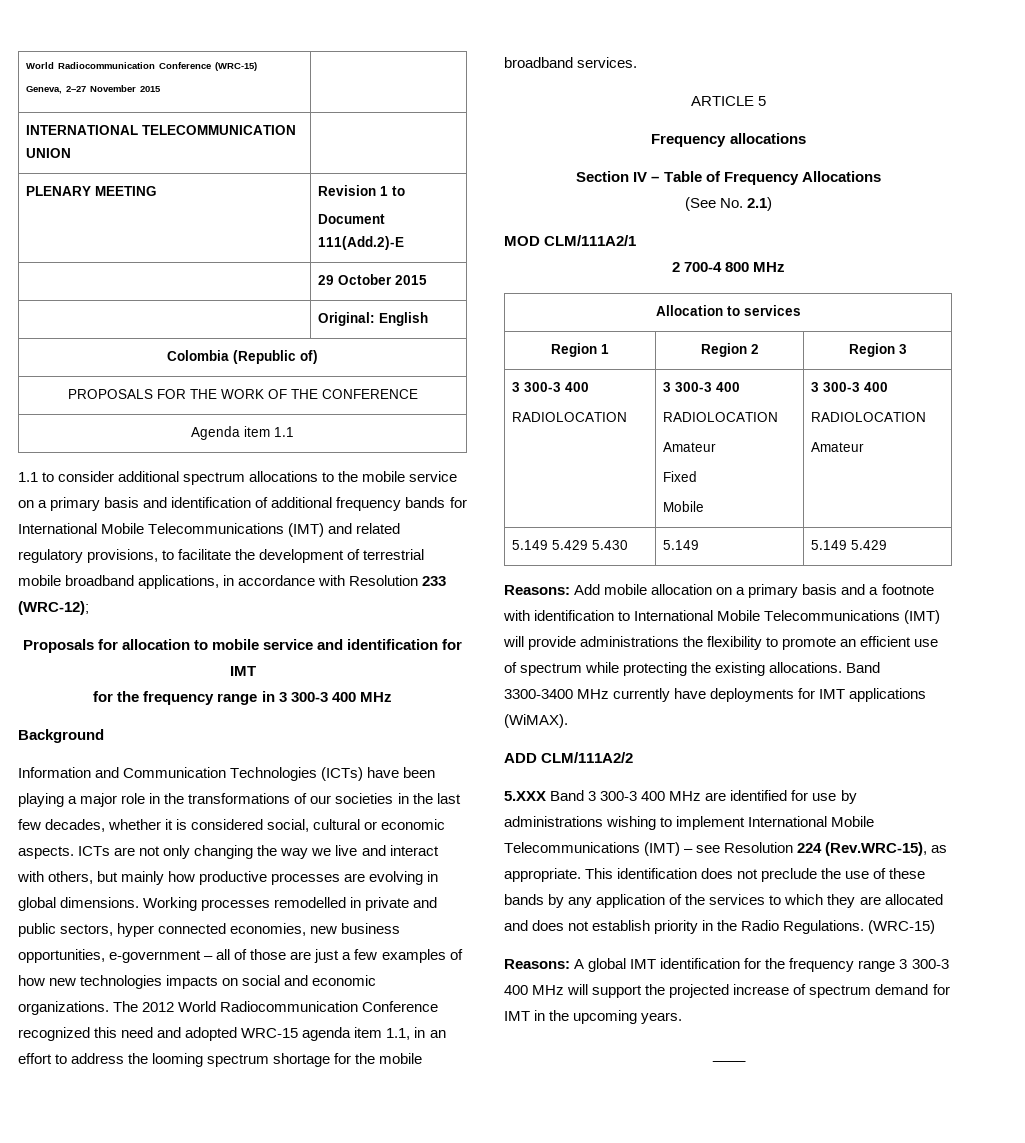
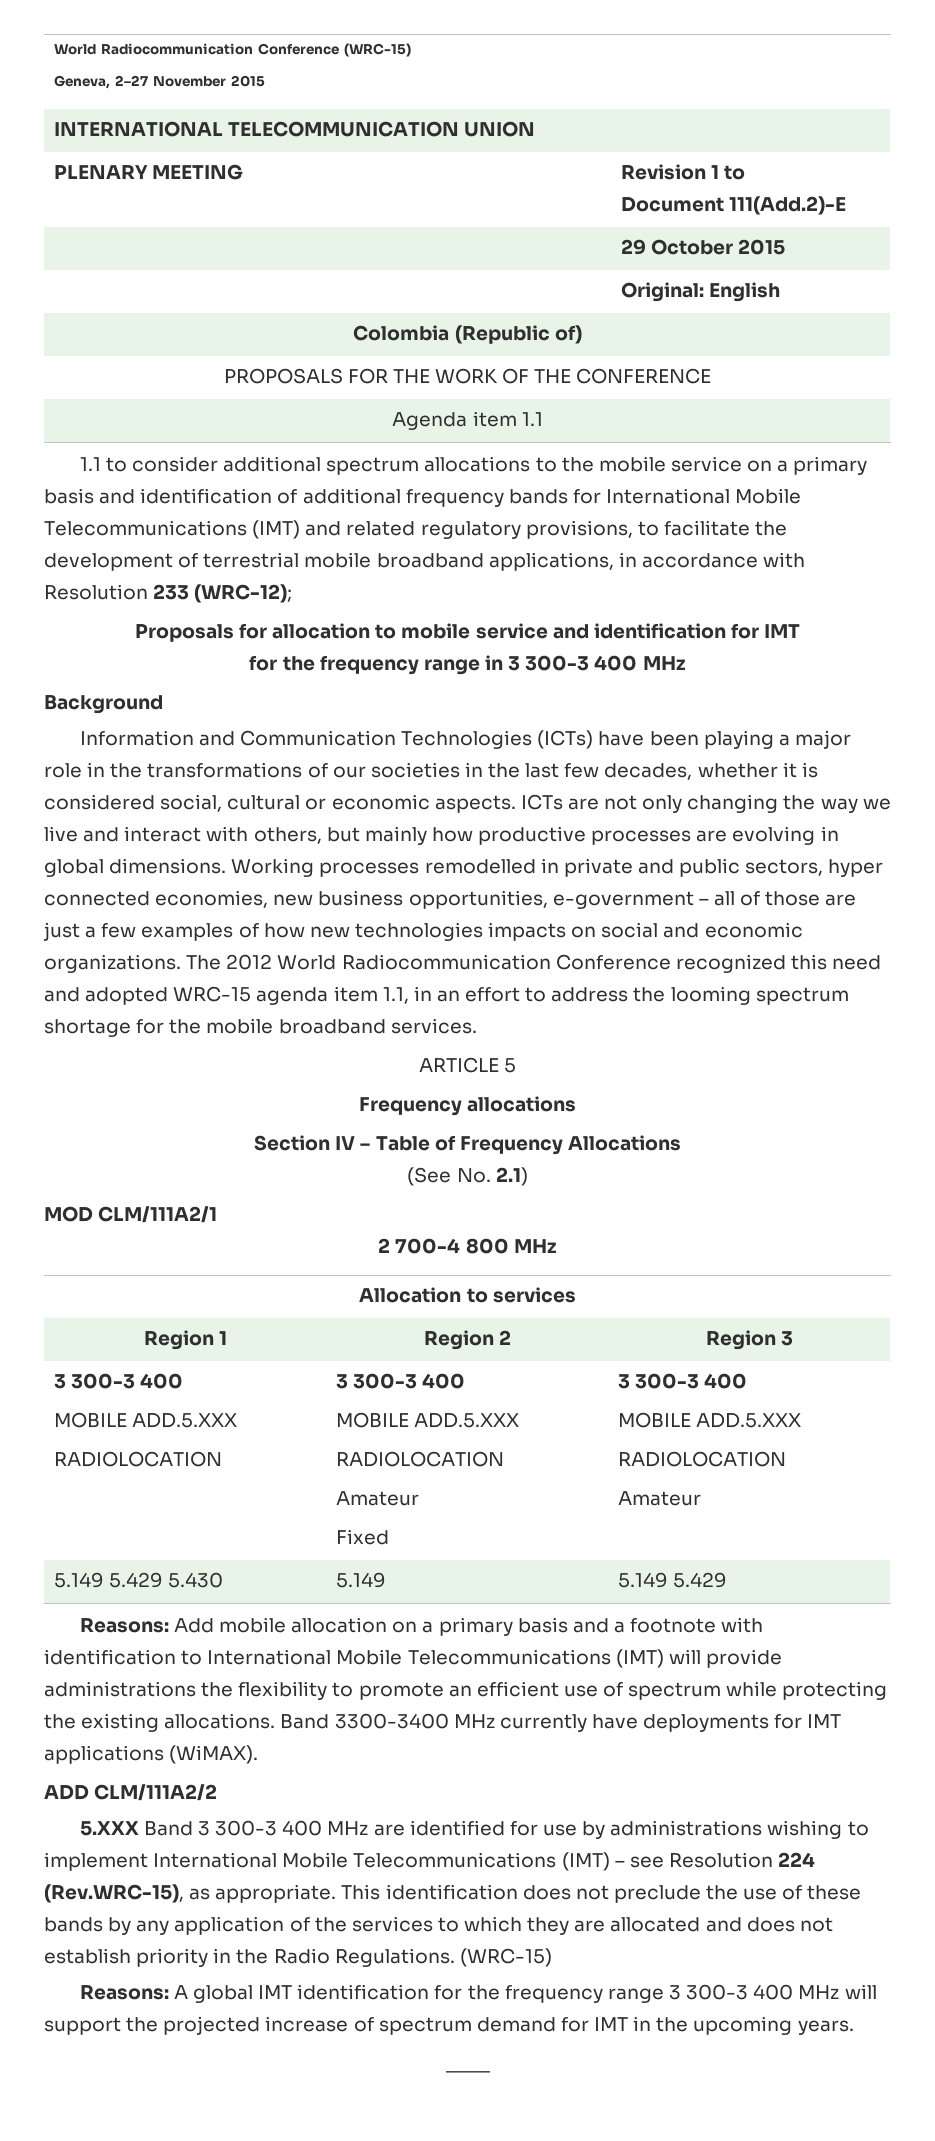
(589, 387) none -> [53,1412,238,1428] // MOBILE ADD.5.XXX
(740, 387) none -> [335,1412,520,1428] // MOBILE ADD.5.XXX
[662,501,704,512] [810,382,888,392] // Mobile | 3 300-3 400 -> [617,1373,748,1389] [617,1412,802,1428] | 3 300-3 400 // MOBILE ADD.5.XXX

